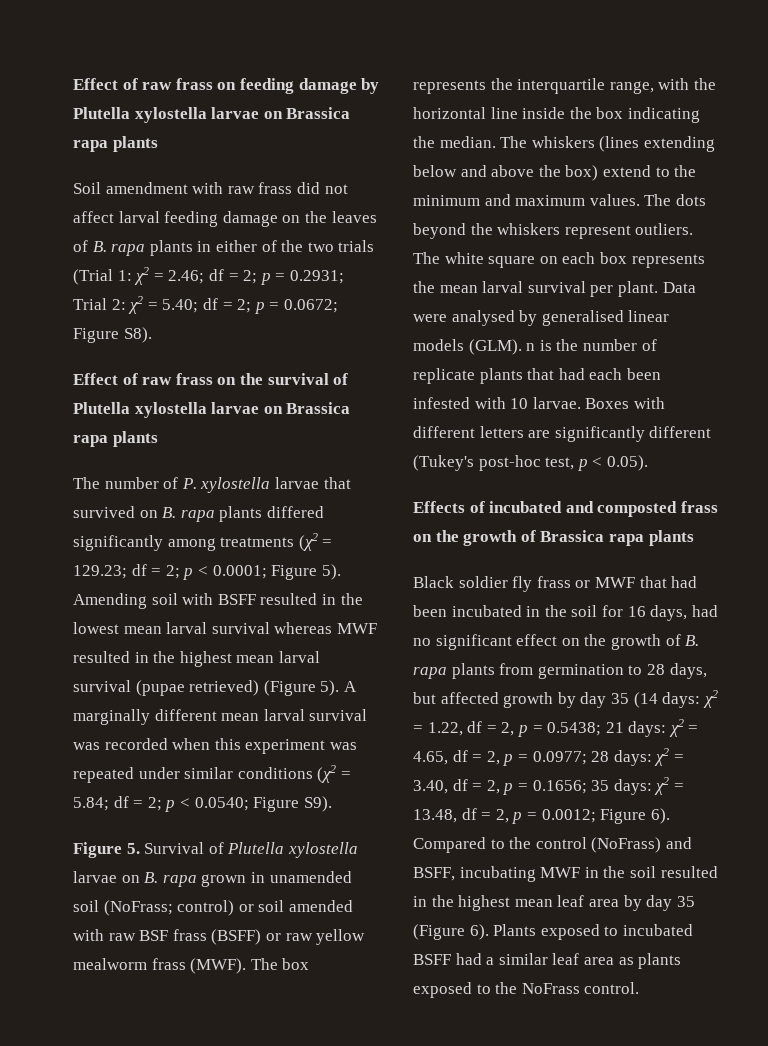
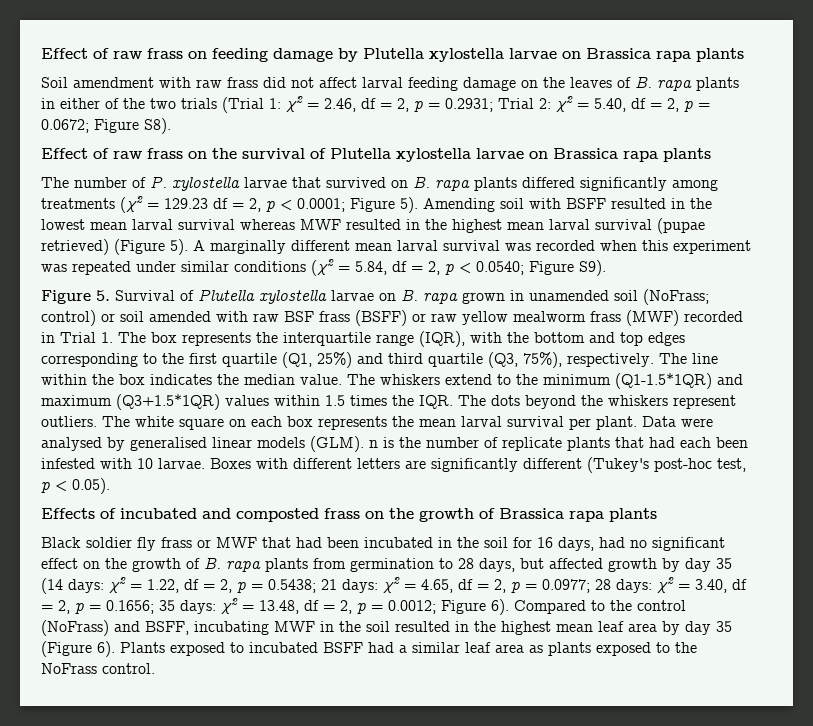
[168,269,258,284] 2.46; df = 2; -> [324,98,409,112] 2.46, df = 2,
[162,298,252,313] 5.40; df = 2; -> [594,98,679,112] 5.40, df = 2,
[73,564,180,579] 129.23; df = 2; -> [164,198,261,212] 129.23 df = 2,
[73,796,162,811] 5.84; df = 2; -> [355,261,440,275] 5.84, df = 2,
[190,958,247,974] (MWF). -> [626,310,743,326] [41,332,113,343] (MWF) recorded in Trial 1.
[609,78,716,94] [413,107,700,123] [413,136,715,152] [413,165,599,181] range, with the horizontal line inside the box indicating the median. The whiskers (lines extending below and above the box) -> [376,331,685,347] [41,352,718,368] [41,374,440,385] range (IQR), with the bottom and top edges corresponding to the first quartile (Q1, 25%) and third quartile (Q3, 75%), respectively. The line within the box indicates the median value. The whiskers
(480, 200) none -> [615,373,712,389] (Q1-1.5*1QR)
[589,194,640,206] values. -> [116,394,453,410] (Q3+1.5*1QR) values within 1.5 times the IQR.

